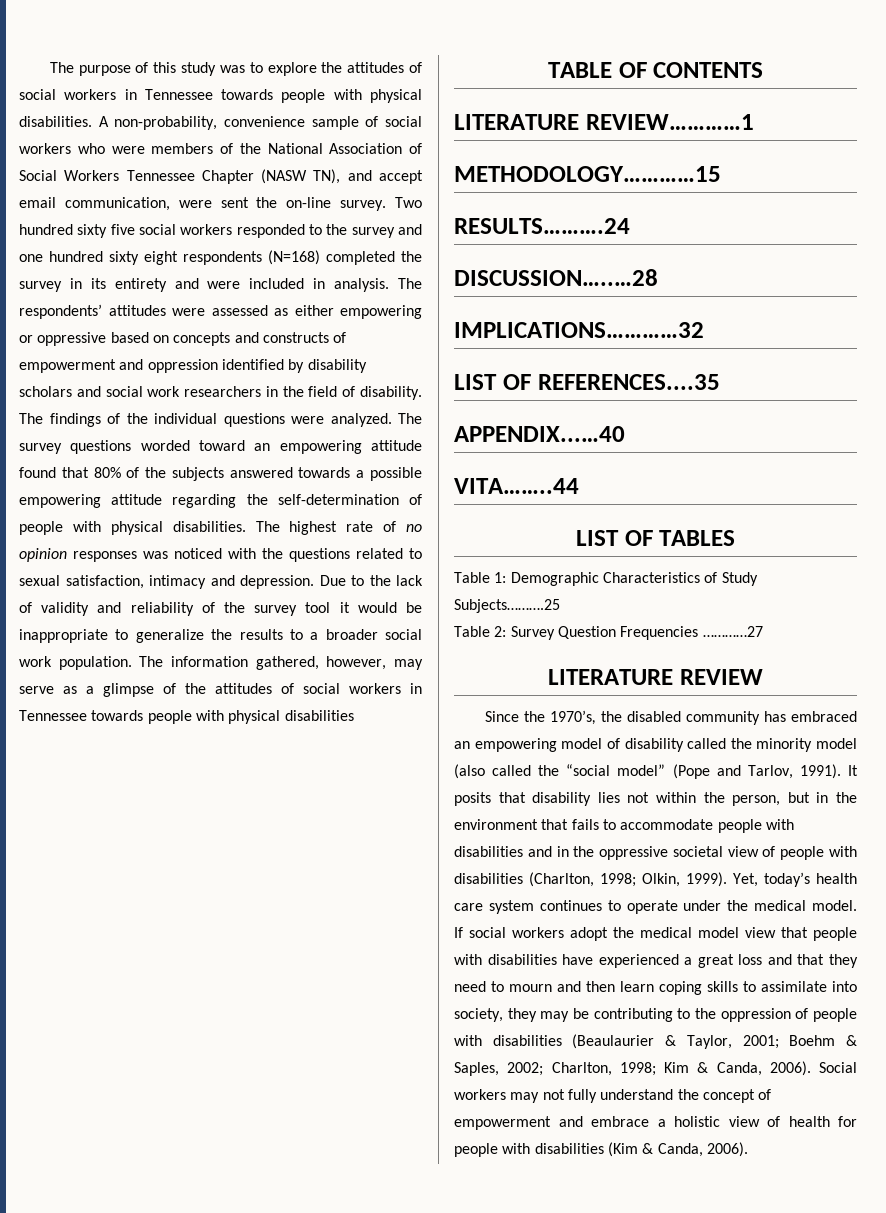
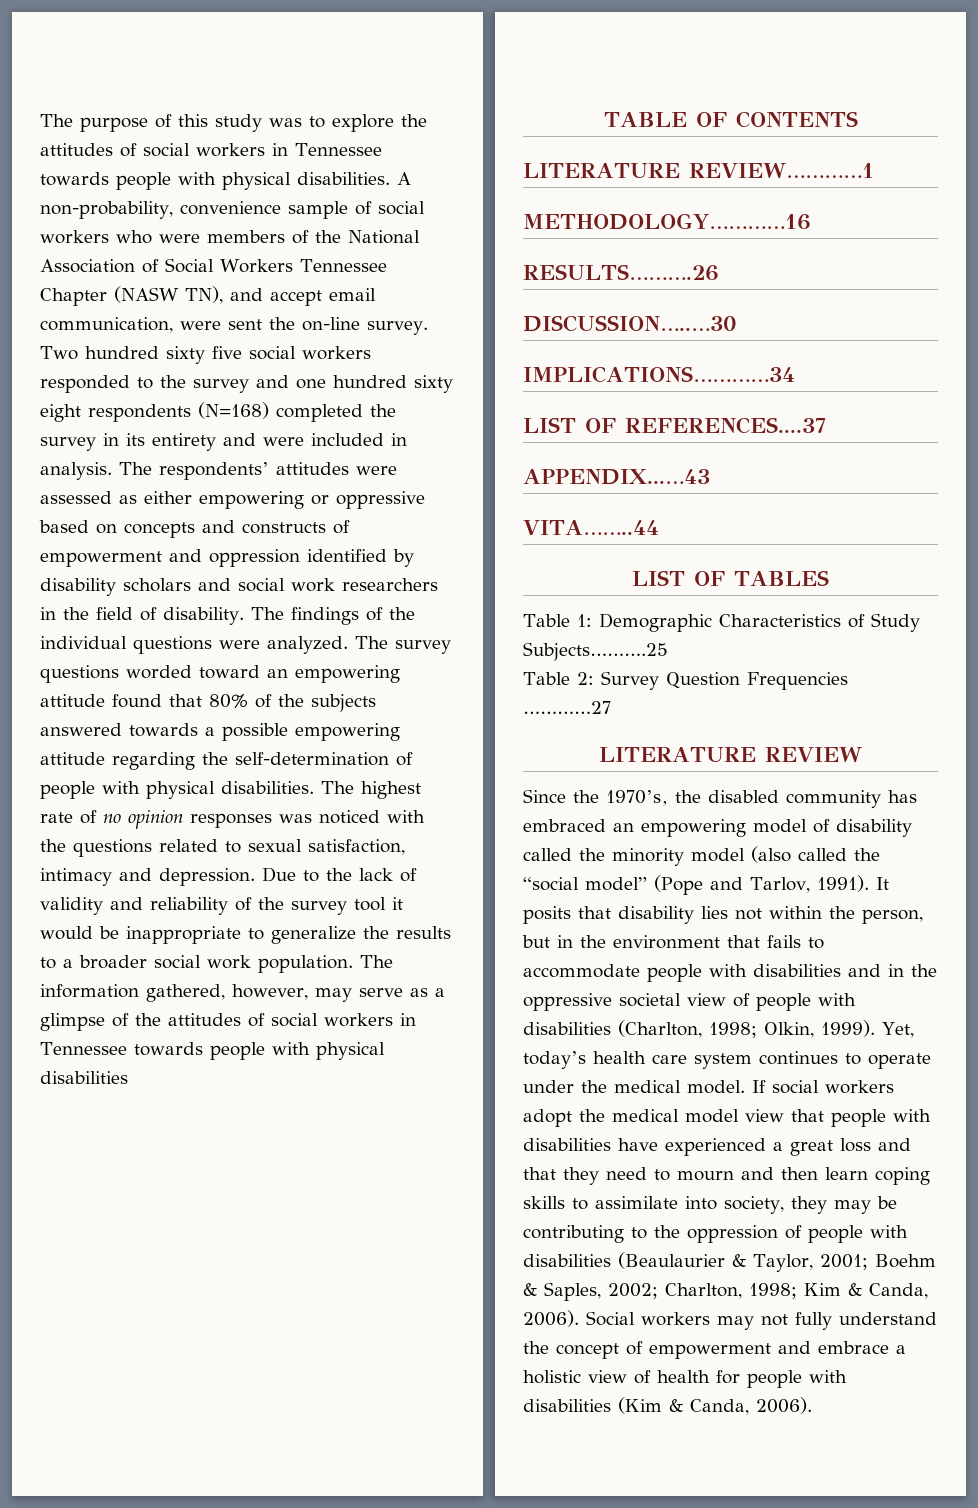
[454,166,721,182] [454,218,630,234] [454,269,658,286] [454,322,704,338] [454,374,720,390] [454,426,625,442] METHODOLOGY…………15 // RESULTS……….24 // DISCUSSION…..…28 // IMPLICATIONS…………32 // LIST OF REFERENCES....35 // APPENDIX...…40 -> [523,213,811,230] [523,264,719,281] [523,315,737,332] [523,366,795,383] [523,417,826,434] [523,469,710,485] METHODOLOGY…………16 // RESULTS……….26 // DISCUSSION…..…30 // IMPLICATIONS…………34 // LIST OF REFERENCES....37 // APPENDIX...…43

